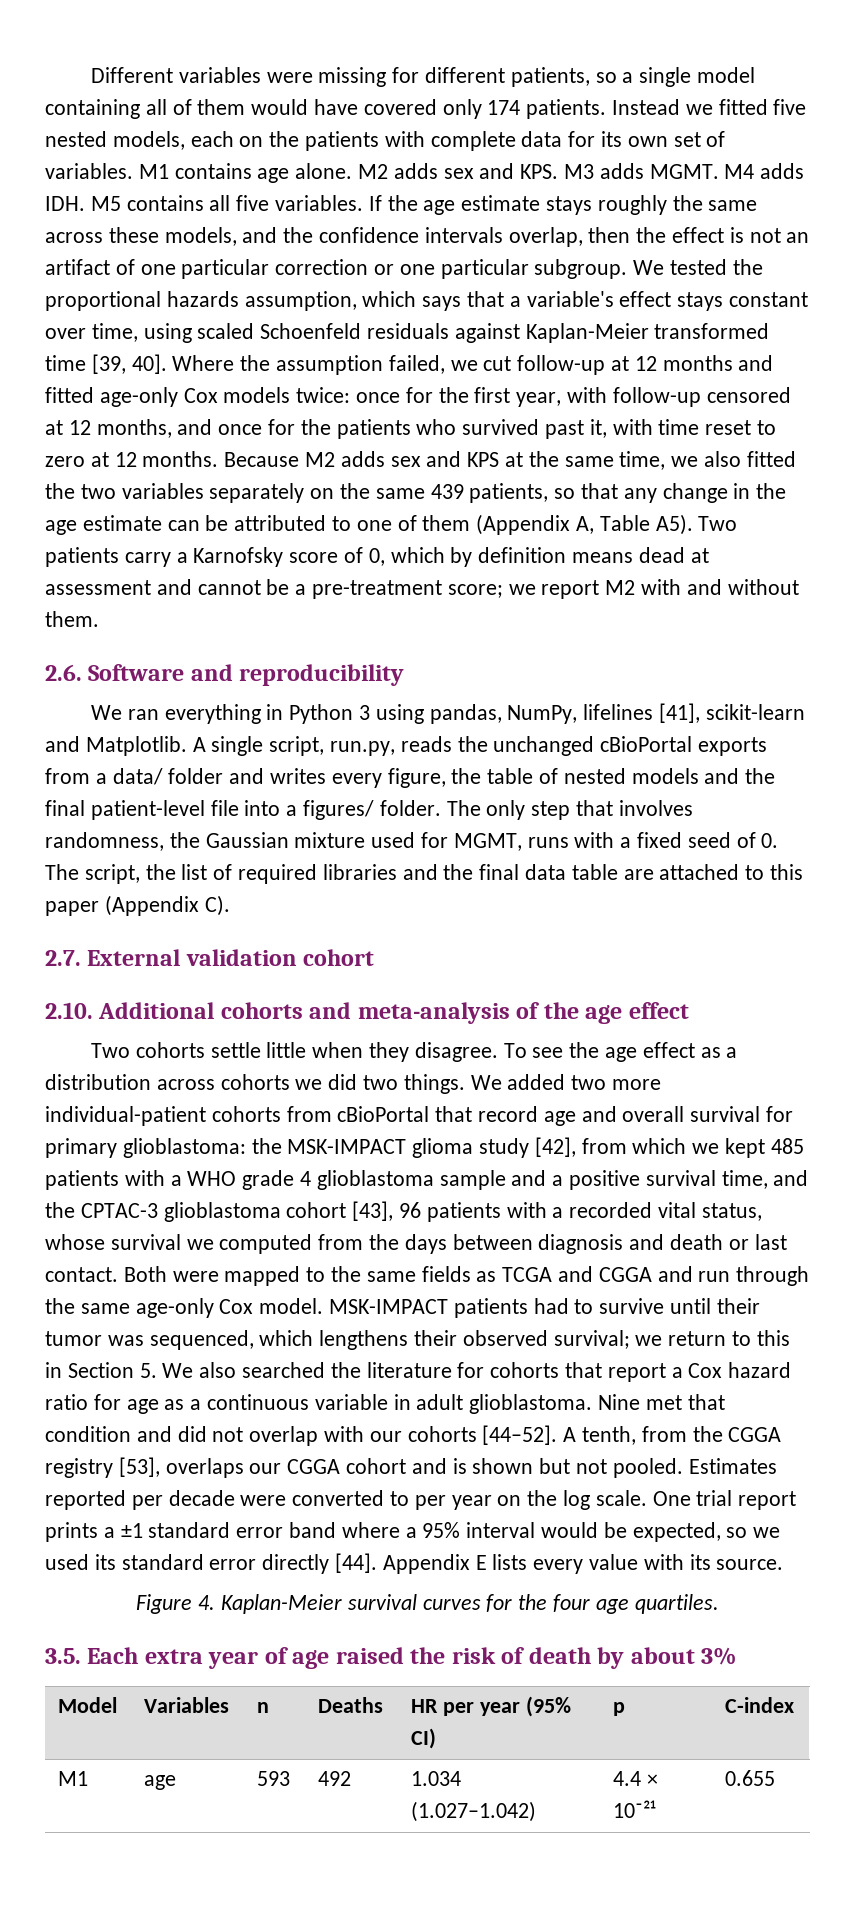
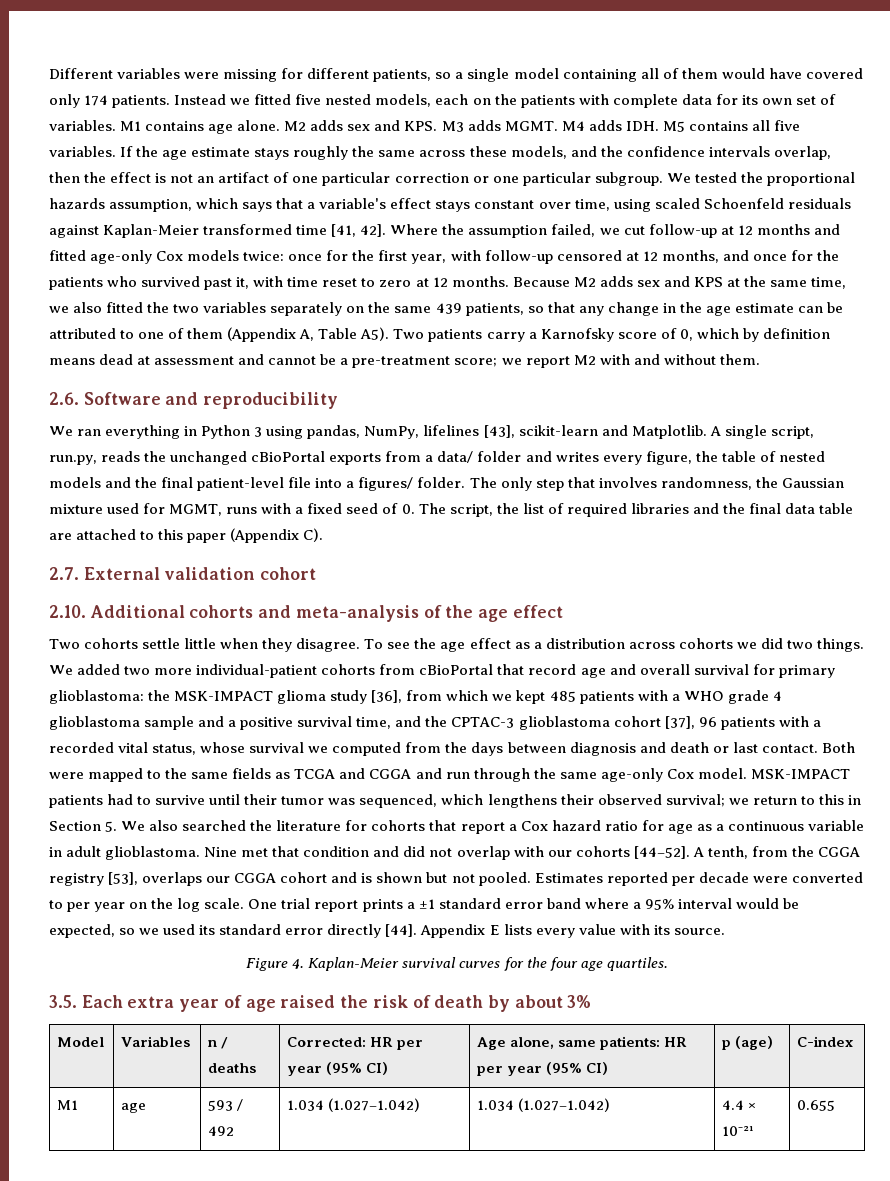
[91,354,167,374] [39, 40]. -> [331,224,387,237] [41, 42].
[658,703,700,723] [41], -> [483,425,515,438] [43],
[534,1137,576,1157] [42], -> [371,690,403,703] [36],
[352,1201,394,1221] [43], -> [664,716,695,729] [37],
[318,1697,384,1713] | Deaths | -> [221,1037,229,1049] [208,1063,257,1073] [287,1037,424,1050] [287,1062,389,1076] [477,1036,661,1050] / deaths | Corrected: HR per year (95% CI) | Age alone, same patients:
(626, 1709) none -> [735,1036,774,1050] (age)
[318,1771,352,1786] | 492 -> [237,1099,244,1111] [208,1126,235,1136] [287,1098,421,1112] / 492 | 1.034 (1.027–1.042)

